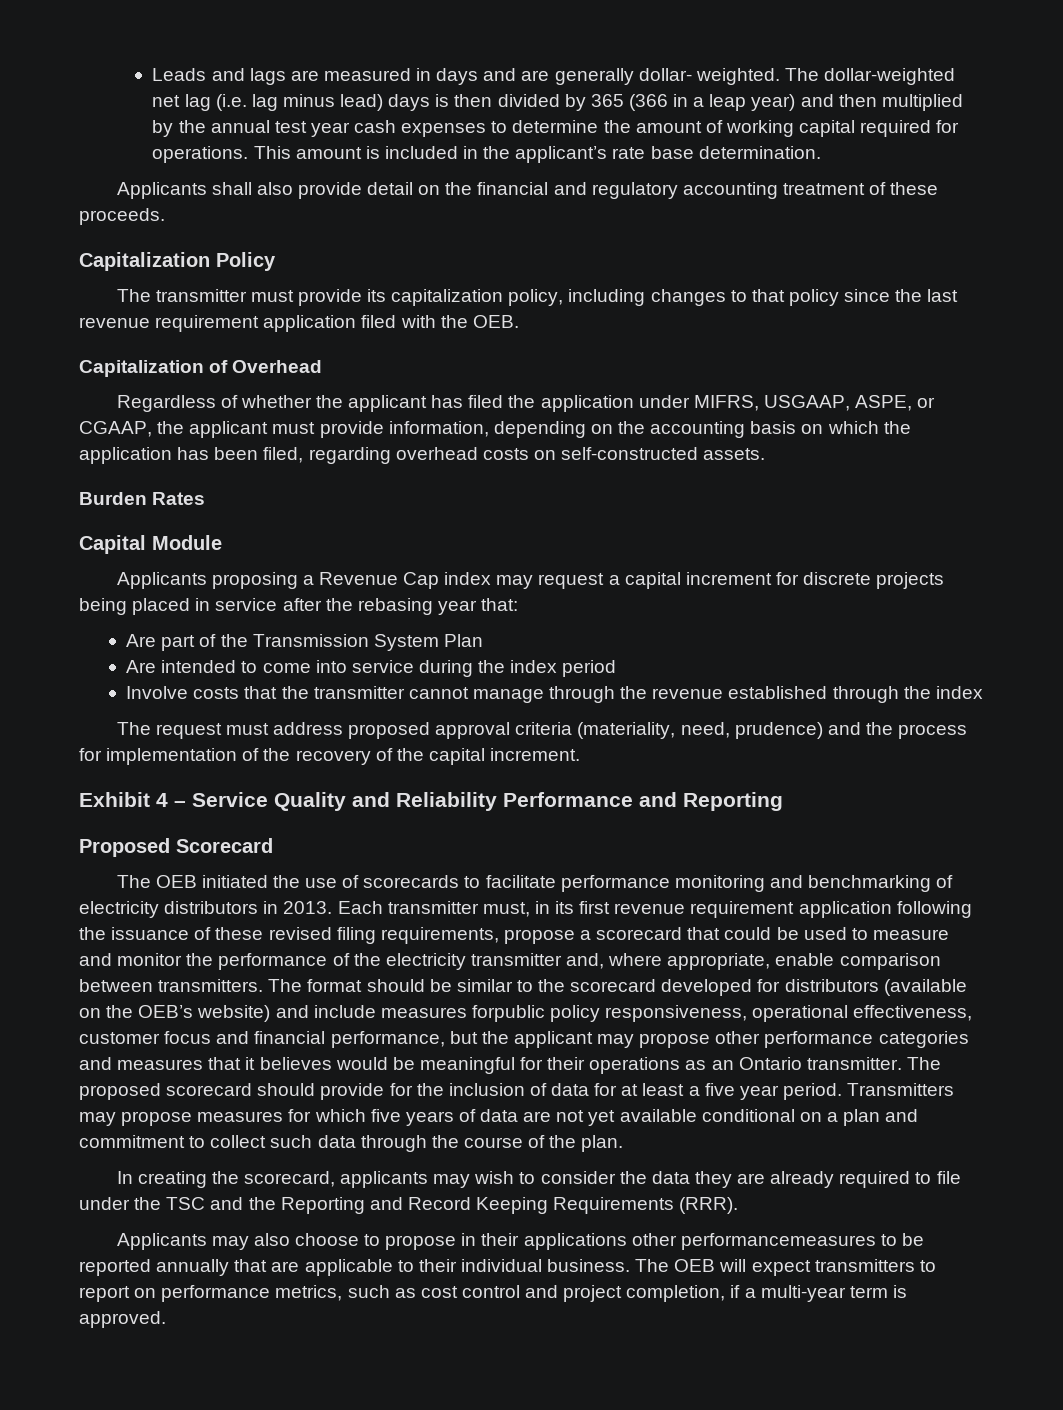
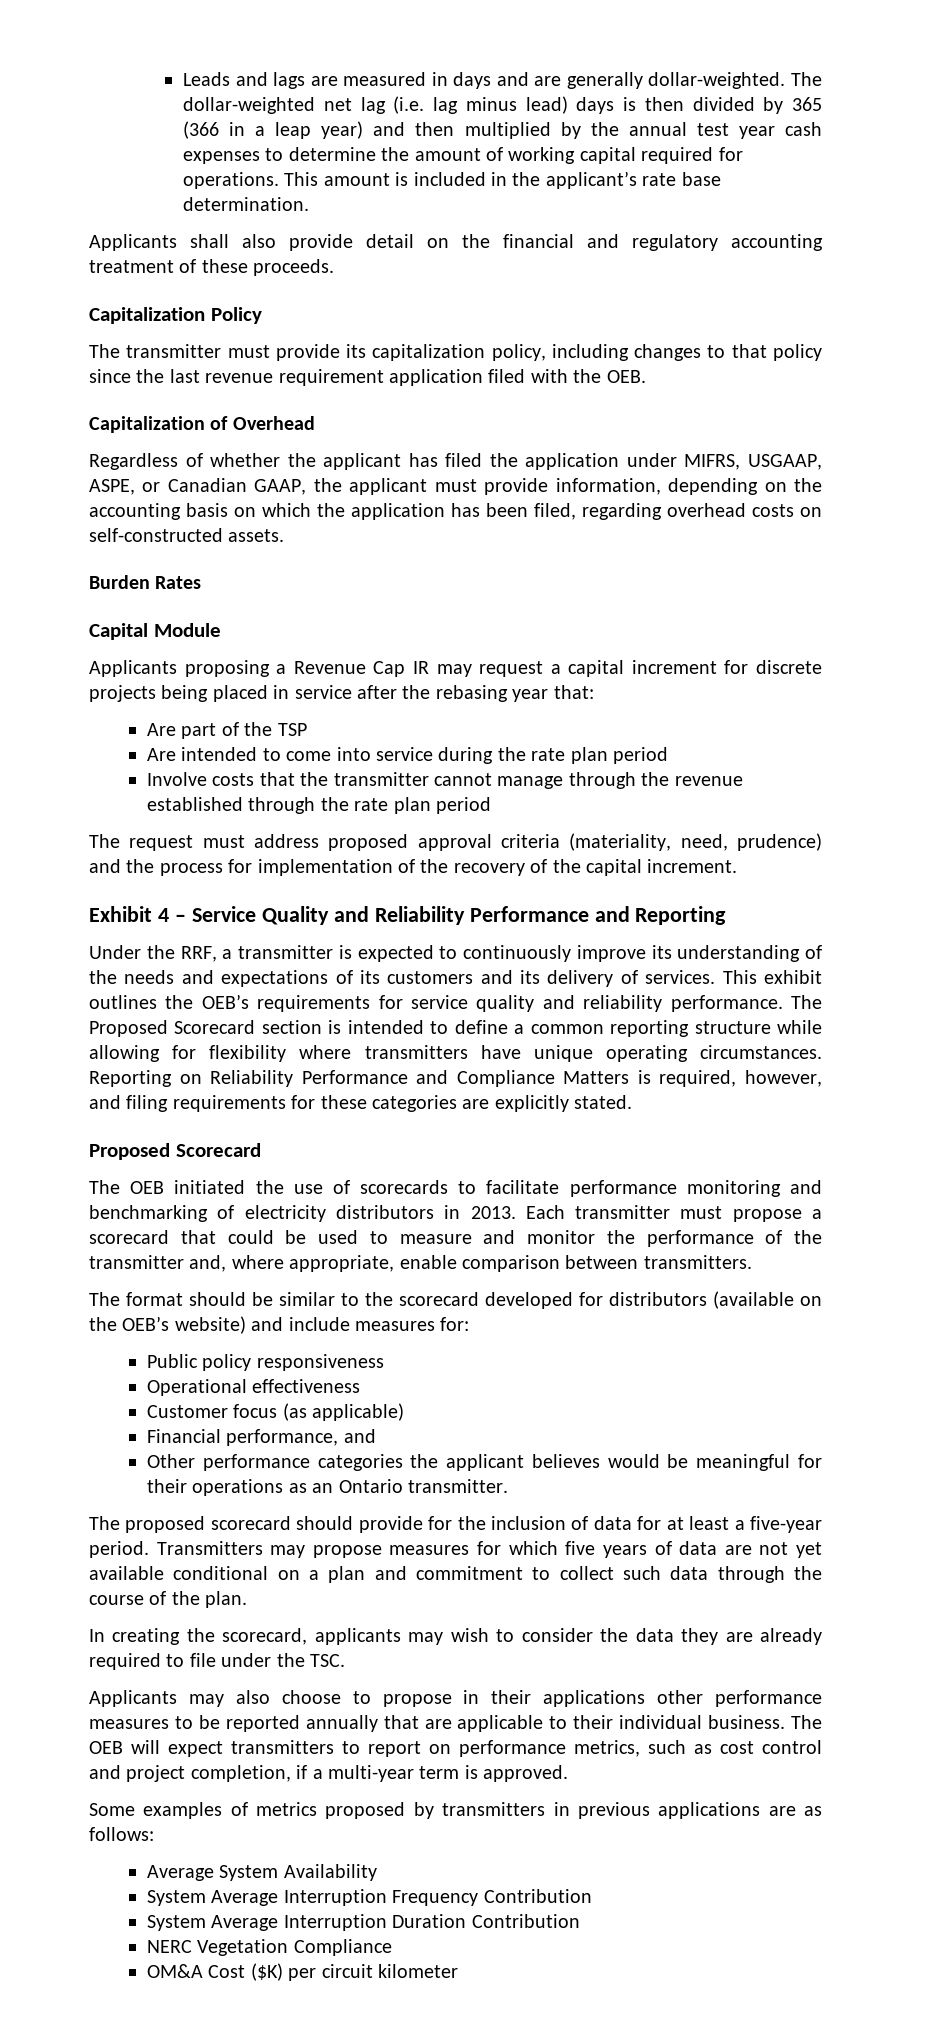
[638,68,780,85] dollar- weighted. -> [648,72,786,89] dollar-weighted.
[79,421,152,437] CGAAP, -> [167,478,307,495] Canadian GAAP,
[444,572,492,585] index -> [412,661,429,674] IR
[252,634,483,651] Transmission System Plan -> [277,723,307,736] TSP
[510,660,558,673] index -> [531,747,608,764] rate plan
[935,686,983,699] index -> [354,797,492,814] rate plan period
(783, 801) none -> [89,945,822,962] [89,970,822,987] [89,994,822,1012] [89,1020,822,1037] [89,1045,822,1062] [89,1070,822,1087] [89,1095,633,1112] // Under the RRF, a transmitter is expected to continuously improve its understanding of the needs and expectations of its customers and its delivery of services. This exhibit outlines the OEB’s requirements for service quality and reliability performance. The Proposed Scorecard section is intended to define a common reporting structure while allowing for flexibility where transmitters have unique operating circumstances. Reporting on Reliability Performance and Compliance Matters is required, however, and filing requirements for these categories are explicitly stated.
[482,901,972,918] [79,927,499,944] must, in its first revenue requirement application following the issuance of these revised filing requirements, -> [680,1206,723,1219] must
[385,953,466,970] electricity -> (822, 1237) none
(264, 985) none -> (752, 1262) //
[471,1005,973,1022] [79,1031,969,1048] [79,1057,256,1070] forpublic policy responsiveness, operational effectiveness, customer focus and financial performance, but the applicant may propose other performance categories and measures that it -> [440,1317,470,1331] [147,1354,384,1371] [147,1379,361,1396] [147,1403,405,1421] [147,1429,376,1446] [147,1454,525,1471] for: // Public policy responsiveness // Operational effectiveness // Customer focus (as applicable) // Financial performance, and // Other performance categories the applicant
(902, 1063) none -> (509, 1486) //
[704,1083,779,1100] five year -> [750,1516,823,1533] five-year
[166,1197,739,1214] TSC and the Reporting and Record Keeping Requirements (RRR). -> [310,1654,345,1667] TSC.
[680,1233,876,1250] performancemeasures -> [714,1690,822,1707] [89,1719,169,1729] performance measures
(166, 1319) none -> [89,1802,823,1819] [89,1827,154,1841] [147,1864,377,1881] [147,1889,592,1906] [147,1914,580,1931] [147,1939,392,1956] [147,1963,459,1981] // Some examples of metrics proposed by transmitters in previous applications are as follows: // Average System Availability // System Average Interruption Frequency Contribution // System Average Interruption Duration Contribution // NERC Vegetation Compliance // OM&A Cost ($K) per circuit kilometer

